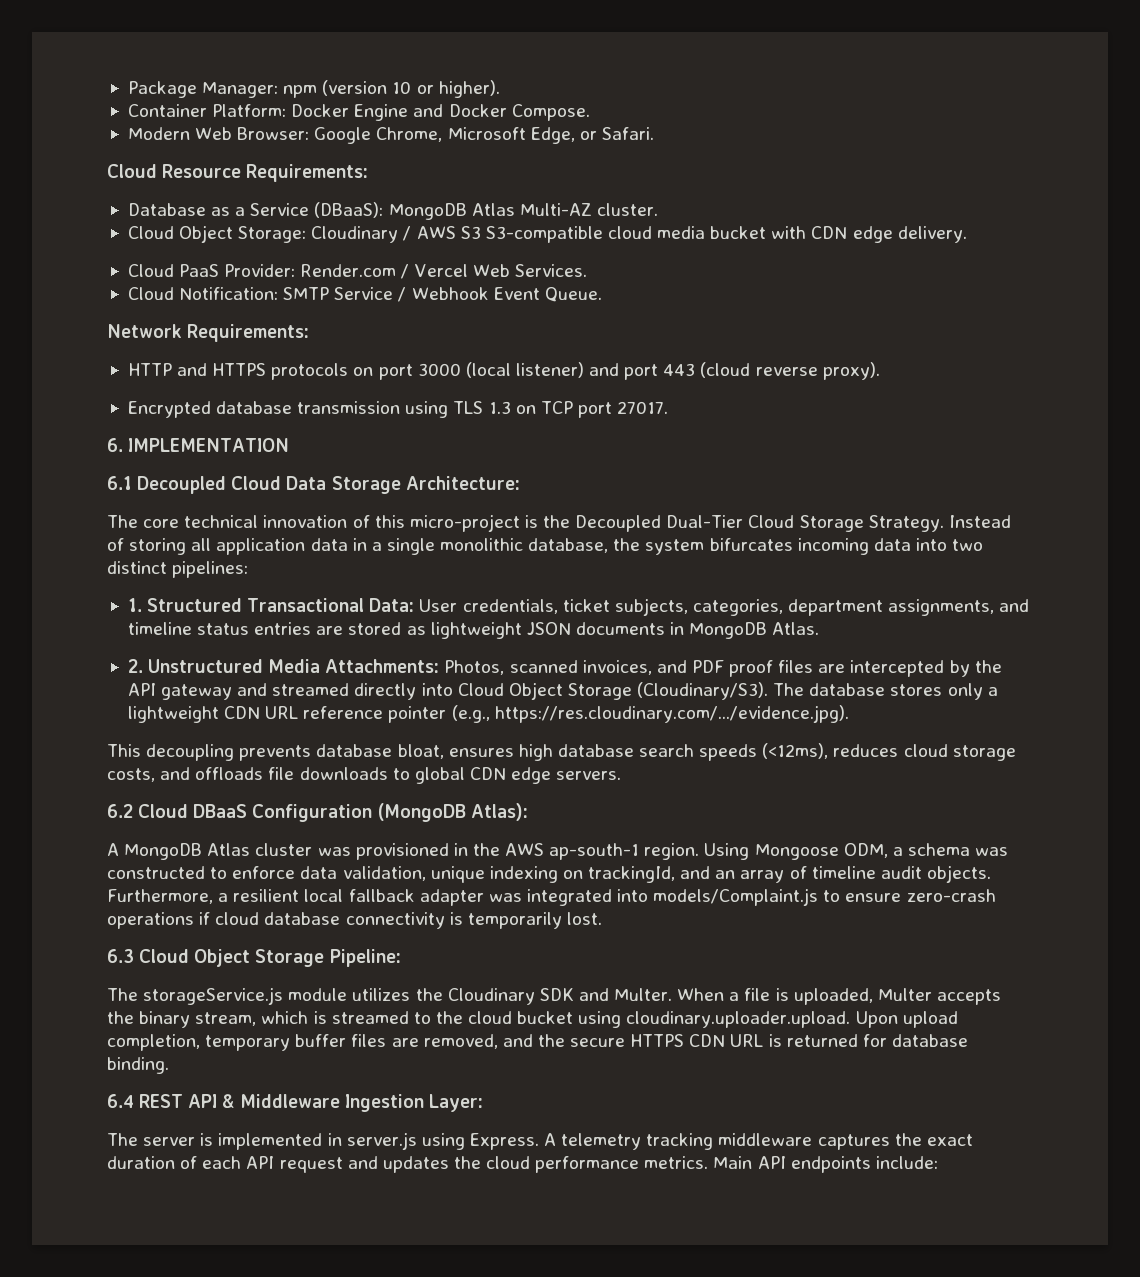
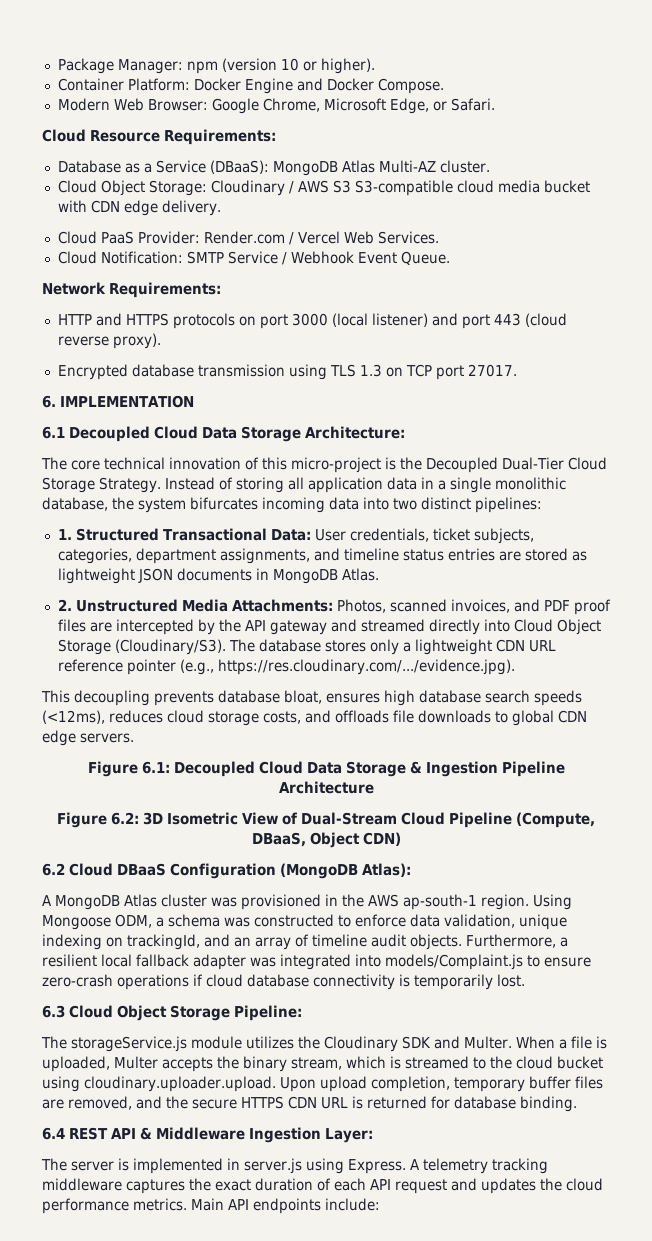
(622, 775) none -> [87,761,565,777] [278,781,374,794] [57,812,595,828] [251,832,401,848] // Figure 6.1: Decoupled Cloud Data Storage & Ingestion Pipeline Architecture // Figure 6.2: 3D Isometric View of Dual-Stream Cloud Pipeline (Compute, DBaaS, Object CDN)

